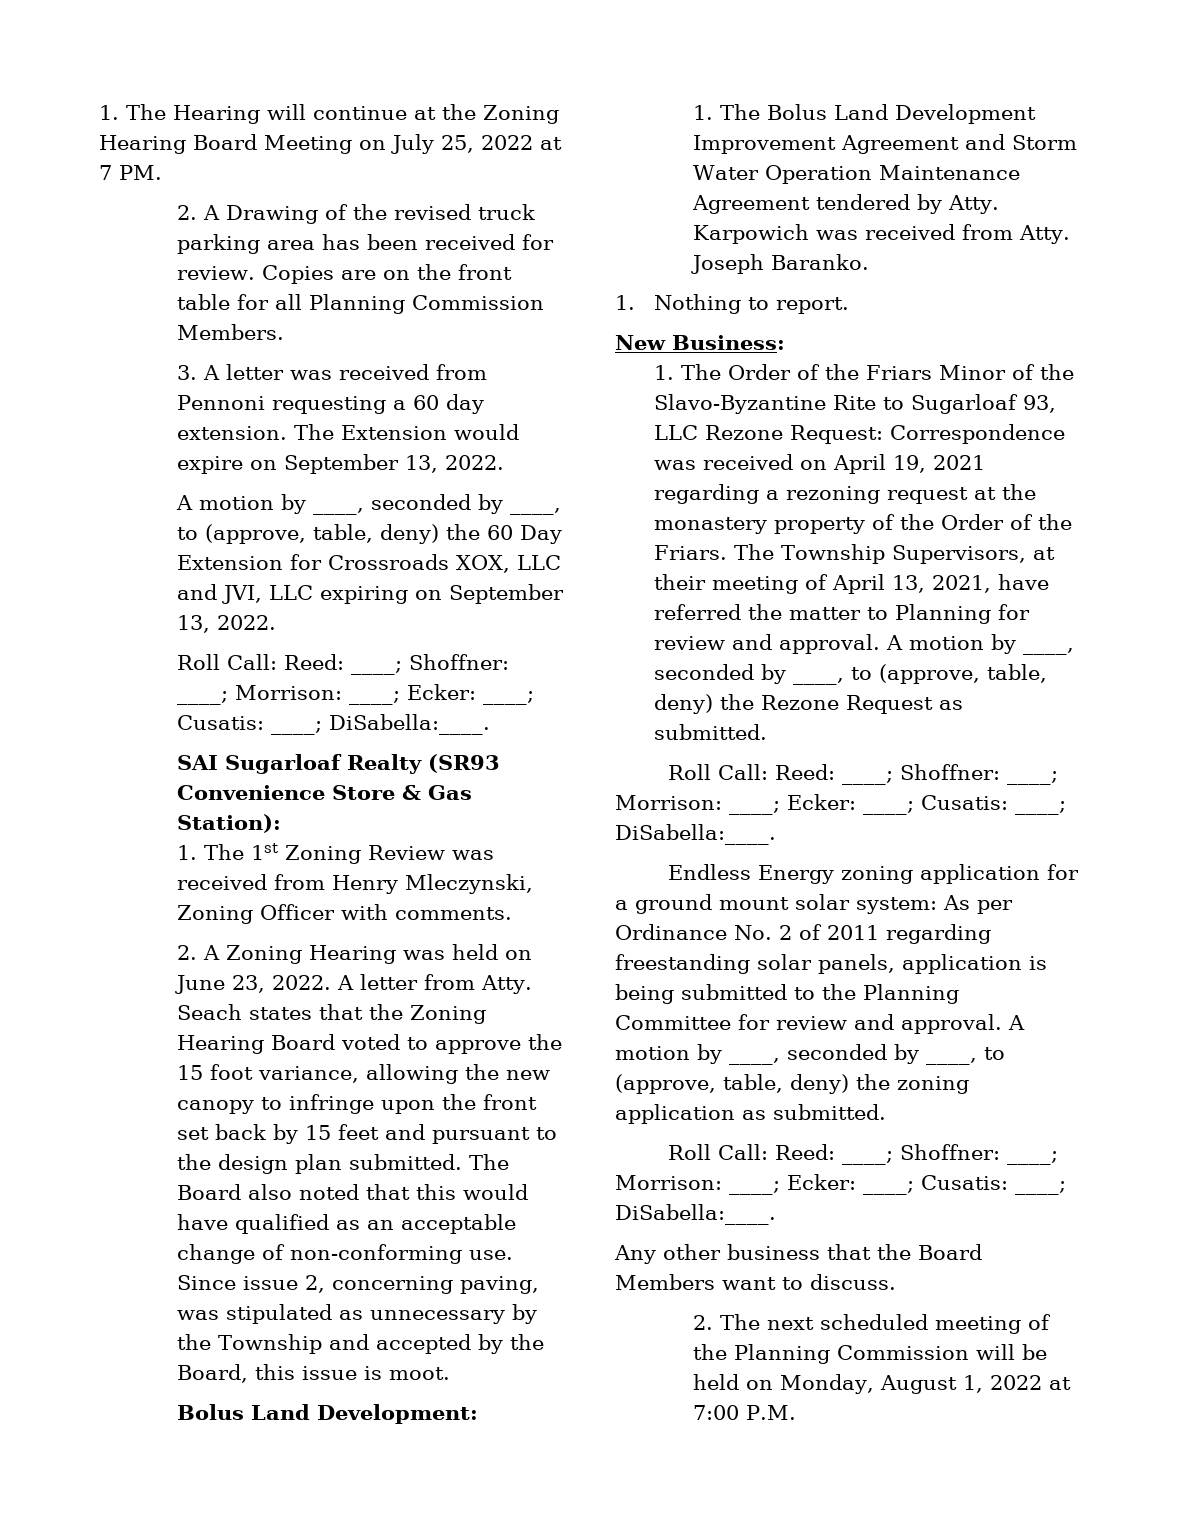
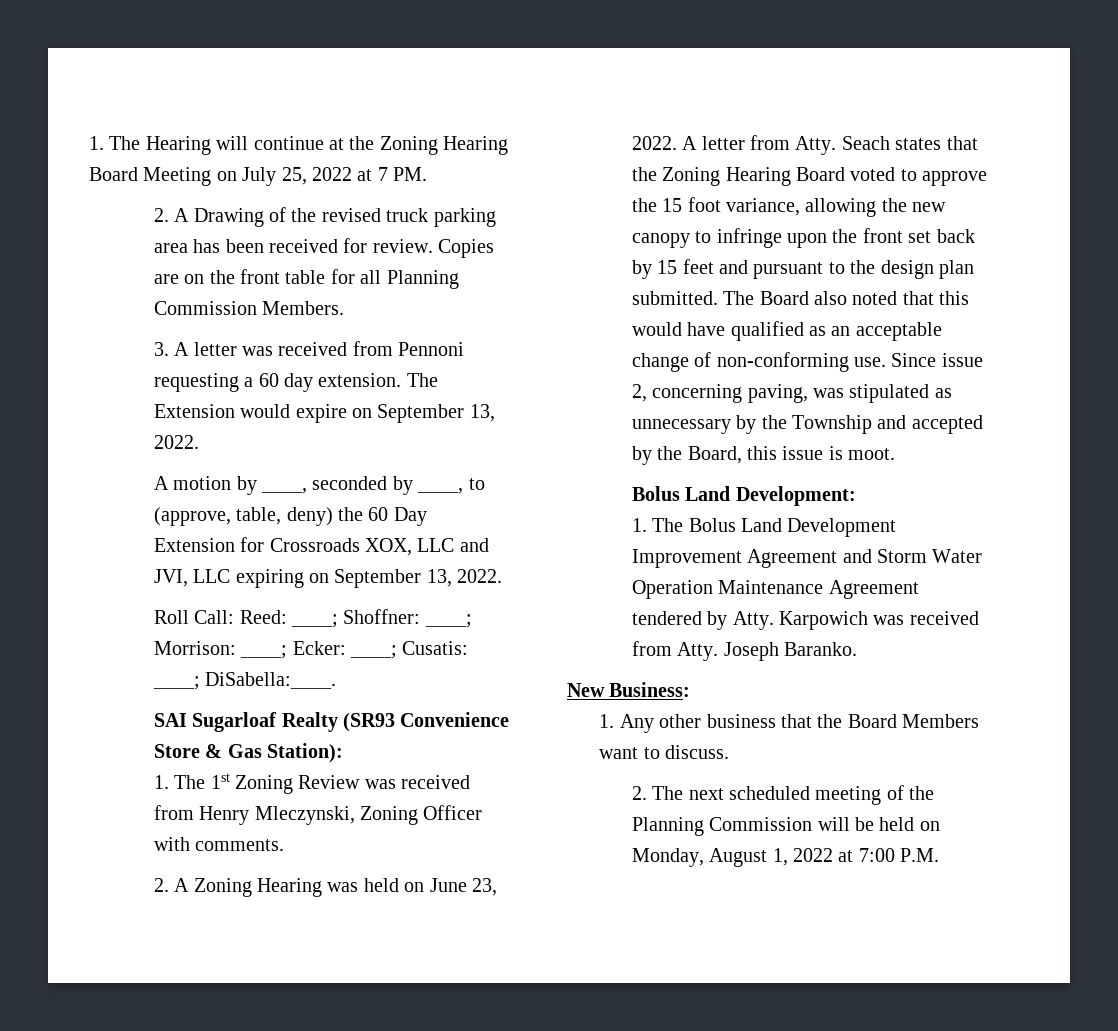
[615,294,850,314] // 1. Nothing to report. -> (858, 649) none
[681,364,1075,380] [654,394,1057,414] [654,424,1066,444] [654,454,986,474] [654,484,1037,504] [654,514,1073,534] [654,544,1056,564] [654,574,1050,594] [654,604,1031,624] [654,634,1075,655] [654,664,1048,685] [654,694,964,714] [654,724,768,740] [667,764,1058,785] [615,794,1066,815] [615,824,776,845] [667,864,1079,884] [615,894,1013,914] [615,924,991,944] [615,954,1047,974] [615,984,959,1004] [615,1014,1025,1034] [615,1044,1005,1065] [615,1074,969,1094] [615,1104,886,1124] [667,1144,1058,1165] [615,1174,1066,1195] [615,1204,776,1225] The Order of the Friars Minor of the Slavo-Byzantine Rite to Sugarloaf 93, LLC Rezone Request: Correspondence was received on April 19, 2021 regarding a rezoning request at the monastery property of the Order of the Friars. The Township Supervisors, at their meeting of April 13, 2021, have referred the matter to Planning for review and approval. A motion by ____, seconded by ____, to (approve, table, deny) the Rezone Request as submitted. // Roll Call: Reed: ____; Shoffner: ____; Morrison: ____; Ecker: ____; Cusatis: ____; DiSabella:____. // Endless Energy zoning application for a ground mount solar system: As per Ordinance No. 2 of 2011 regarding freestanding solar panels, application is being submitted to the Planning Committee for review and approval. A motion by ____, seconded by ____, to (approve, table, deny) the zoning application as submitted. // Roll Call: Reed: ____; Shoffner: ____; Morrison: ____; Ecker: ____; Cusatis: ____; DiSabella:____. // -> (615, 721) none

